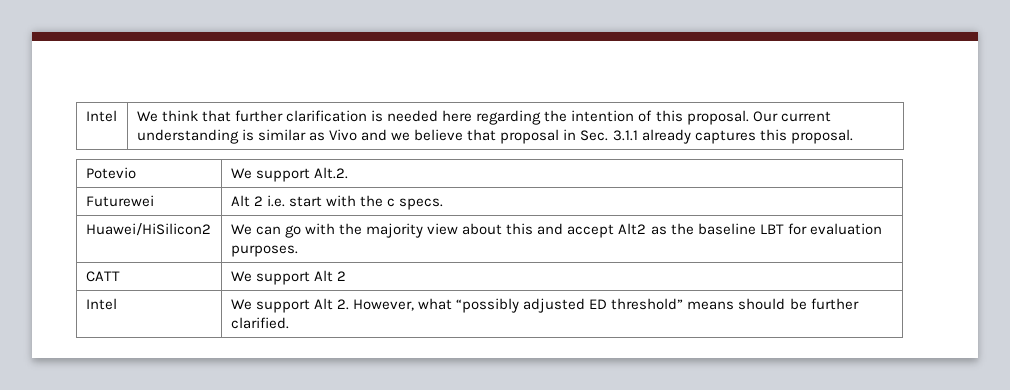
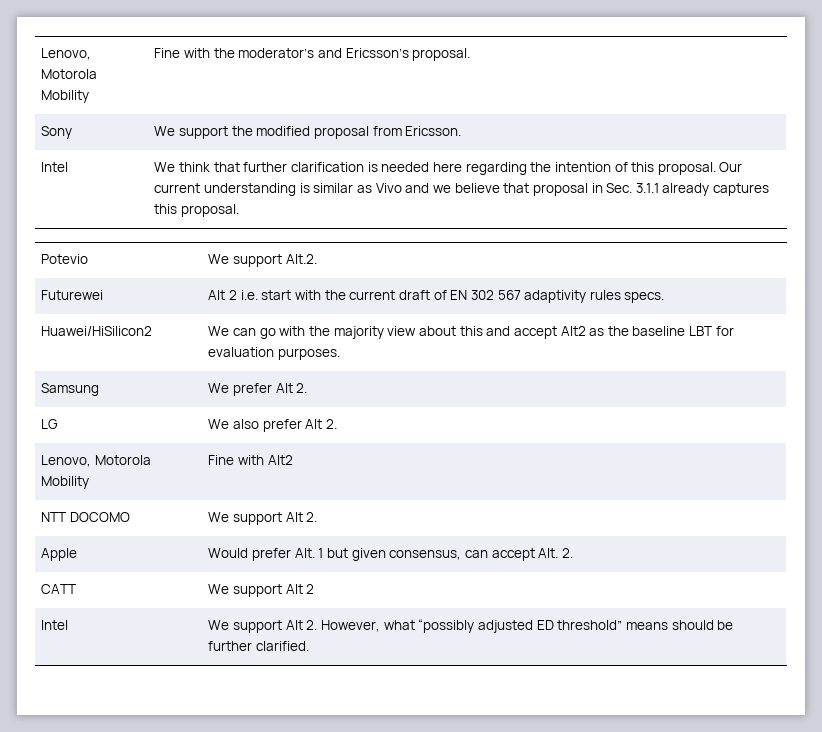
(85, 116) none -> [41,48,92,60] [41,69,98,79] [41,90,90,103] [154,48,471,61] [41,126,73,139] [154,126,462,139] Lenovo, Motorola Mobility | Fine with the moderator’s and Ericsson’s proposal. // Sony | We support the modified proposal from Ericsson. //
[387,198,396,207] c -> [349,290,621,303] current draft of EN 302 567 adaptivity rules
(298, 251) none -> [41,383,100,396] [208,383,308,396] [41,419,59,429] [208,419,337,432] [41,455,152,467] [41,476,90,489] [208,455,293,465] [41,512,131,522] [208,512,318,525] [41,548,78,561] [208,548,573,561] // Samsung | We prefer Alt 2. // LG | We also prefer Alt 2. // Lenovo, Motorola Mobility | Fine with Alt2 // NTT DOCOMO | We support Alt 2. // Apple | Would prefer Alt. 1 but given consensus, can accept Alt. 2.

